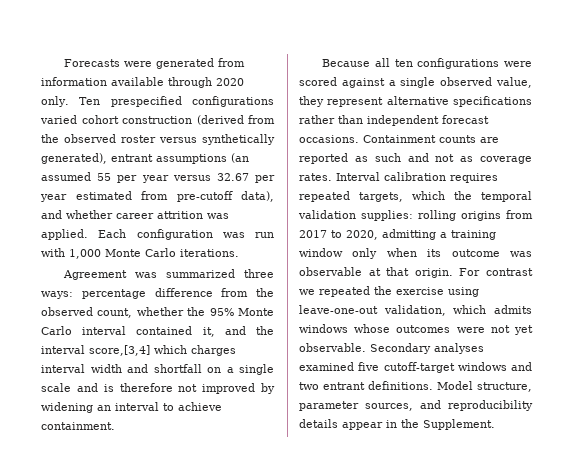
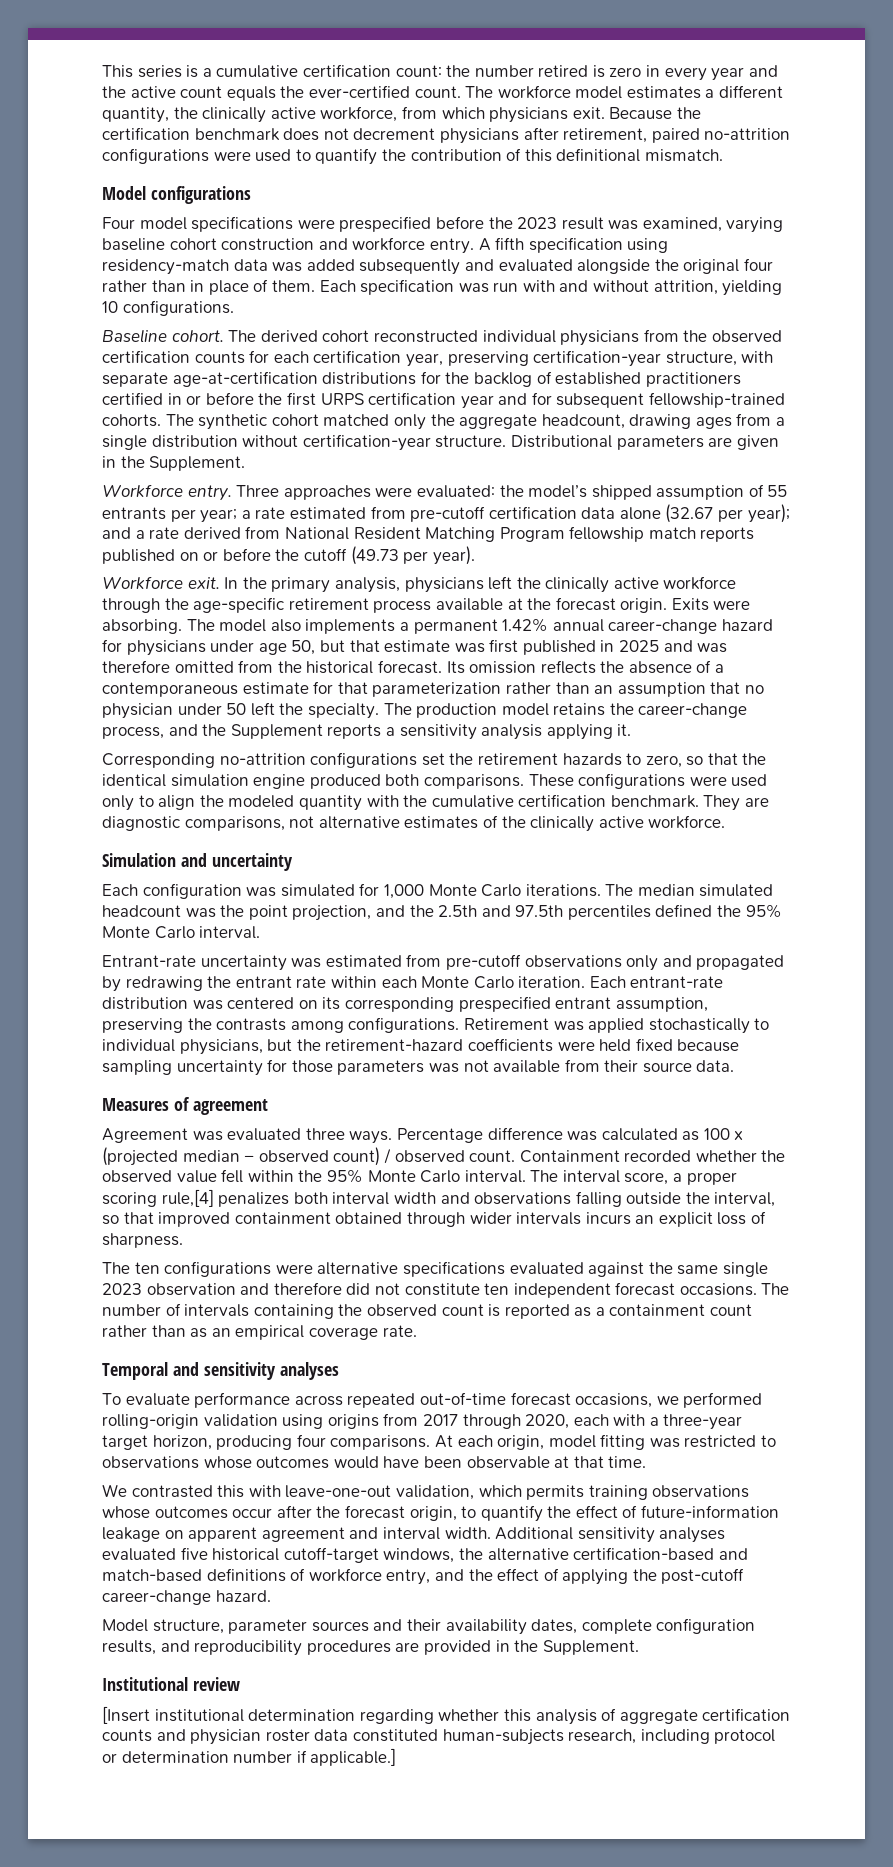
[64,58,246,69] [41,77,244,88] [41,96,274,107] [40,115,275,125] [41,134,275,145] [41,153,249,164] [41,172,275,183] [40,191,274,202] [41,210,229,219] [41,229,88,240] Forecasts were generated from information available through 2020 only. Ten prespecified configurations varied cohort construction (derived from the observed roster versus synthetically generated), entrant assumptions (an assumed 55 per year versus 32.67 per year estimated from pre-cutoff data), and whether career attrition was applied. -> [102,64,778,81] [102,85,784,101] [102,106,701,123] [102,127,791,144] [102,148,723,165] [102,186,251,204] [102,216,784,233] [102,237,669,254] [102,258,773,275] [102,279,783,296] [102,300,234,316] [102,329,782,346] [102,350,774,367] [102,371,741,387] [102,392,786,409] [102,413,786,430] [102,434,779,451] [102,456,246,471] [102,484,788,501] [102,504,790,523] [102,526,755,542] [102,546,475,565] [102,576,737,593] [102,597,751,613] [102,618,773,634] [102,639,728,656] [102,660,725,674] [102,681,764,697] [102,702,748,719] [102,724,632,740] [102,752,767,768] [102,773,768,789] [102,794,770,811] [102,815,726,832] [102,853,293,871] This series is a cumulative certification count: the number retired is zero in every year and the active count equals the ever-certified count. The workforce model estimates a different quantity, the clinically active workforce, from which physicians exit. Because the certification benchmark does not decrement physicians after retirement, paired no-attrition configurations were used to quantify the contribution of this definitional mismatch. // Model configurations // Four model specifications were prespecified before the 2023 result was examined, varying baseline cohort construction and workforce entry. A fifth specification using residency-match data was added subsequently and evaluated alongside the original four rather than in place of them. Each specification was run with and without attrition, yielding 10 configurations. // Baseline cohort. The derived cohort reconstructed individual physicians from the observed certification counts for each certification year, preserving certification-year structure, with separate age-at-certification distributions for the backlog of established practitioners certified in or before the first URPS certification year and for subsequent fellowship-trained cohorts. The synthetic cohort matched only the aggregate headcount, drawing ages from a single distribution without certification-year structure. Distributional parameters are given in the Supplement. // Workforce entry. Three approaches were evaluated: the model’s shipped assumption of 55 entrants per year; a rate estimated from pre-cutoff certification data alone (32.67 per year); and a rate derived from National Resident Matching Program fellowship match reports published on or before the cutoff (49.73 per year). // Workforce exit. In the primary analysis, physicians left the clinically active workforce through the age-specific retirement process available at the forecast origin. Exits were absorbing. The model also implements a permanent 1.42% annual career-change hazard for physicians under age 50, but that estimate was first published in 2025 and was therefore omitted from the historical forecast. Its omission reflects the absence of a contemporaneous estimate for that parameterization rather than an assumption that no physician under 50 left the specialty. The production model retains the career-change process, and the Supplement reports a sensitivity analysis applying it. // Corresponding no-attrition configurations set the retirement hazards to zero, so that the identical simulation engine produced both comparisons. These configurations were used only to align the modeled quantity with the cumulative certification benchmark. They are diagnostic comparisons, not alternative estimates of the clinically active workforce. // Simulation and uncertainty //
[255,232,274,238] [41,248,65,257] run with -> [280,883,380,897] simulated for
[63,269,274,280] [41,288,274,299] [41,307,274,318] [41,326,274,337] [41,345,236,356] [41,364,274,375] [41,383,275,394] [41,402,222,413] [41,422,115,430] [322,58,532,69] [299,77,532,88] [299,96,532,107] [299,115,489,126] [299,135,499,143] [299,153,532,164] [299,172,498,183] [299,191,532,202] [298,210,533,221] [299,229,496,240] [299,248,532,259] [299,267,533,278] [299,286,479,297] [299,305,532,316] [299,324,533,335] [299,343,484,354] [299,362,532,373] [299,381,532,392] [299,400,533,411] [299,419,495,430] // Agreement was summarized three ways: percentage difference from the observed count, whether the 95% Monte Carlo interval contained it, and the interval score,[3,4] which charges interval width and shortfall on a single scale and is therefore not improved by widening an interval to achieve containment. // Because all ten configurations were scored against a single observed value, they represent alternative specifications rather than independent forecast occasions. Containment counts are reported as such and not as coverage rates. Interval calibration requires repeated targets, which the temporal validation supplies: rolling origins from 2017 to 2020, admitting a training window only when its outcome was observable at that origin. For contrast we repeated the exercise using leave-one-out validation, which admits windows whose outcomes were not yet observable. Secondary analyses examined five cutoff-target windows and two entrant definitions. Model structure, parameter sources, and reproducibility details appear in the Supplement. -> [605,884,774,897] [102,904,782,921] [102,926,261,939] [102,954,785,971] [102,976,724,992] [102,996,708,1012] [102,1017,770,1034] [102,1038,740,1055] [102,1059,735,1076] [102,1097,268,1115] [102,1127,744,1144] [102,1147,786,1166] [102,1169,737,1185] [102,1189,776,1207] [102,1211,767,1227] [102,1233,183,1248] [102,1261,768,1277] [102,1282,790,1298] [102,1303,753,1319] [102,1325,417,1340] [102,1362,339,1380] [102,1392,763,1408] [102,1413,743,1430] [102,1434,777,1450] [102,1456,647,1469] [102,1484,750,1500] [102,1505,780,1522] [102,1527,726,1543] [102,1547,748,1563] [102,1568,745,1585] [102,1590,271,1605] [102,1618,756,1635] [102,1640,639,1656] [102,1677,240,1691] [102,1706,791,1725] [102,1729,776,1745] [102,1748,397,1766] The median simulated headcount was the point projection, and the 2.5th and 97.5th percentiles defined the 95% Monte Carlo interval. // Entrant-rate uncertainty was estimated from pre-cutoff observations only and propagated by redrawing the entrant rate within each Monte Carlo iteration. Each entrant-rate distribution was centered on its corresponding prespecified entrant assumption, preserving the contrasts among configurations. Retirement was applied stochastically to individual physicians, but the retirement-hazard coefficients were held fixed because sampling uncertainty for those parameters was not available from their source data. // Measures of agreement // Agreement was evaluated three ways. Percentage difference was calculated as 100 x (projected median − observed count) / observed count. Containment recorded whether the observed value fell within the 95% Monte Carlo interval. The interval score, a proper scoring rule,[4] penalizes both interval width and observations falling outside the interval, so that improved containment obtained through wider intervals incurs an explicit loss of sharpness. // The ten configurations were alternative specifications evaluated against the same single 2023 observation and therefore did not constitute ten independent forecast occasions. The number of intervals containing the observed count is reported as a containment count rather than as an empirical coverage rate. // Temporal and sensitivity analyses // To evaluate performance across repeated out-of-time forecast occasions, we performed rolling-origin validation using origins from 2017 through 2020, each with a three-year target horizon, producing four comparisons. At each origin, model fitting was restricted to observations whose outcomes would have been observable at that time. // We contrasted this with leave-one-out validation, which permits training observations whose outcomes occur after the forecast origin, to quantify the effect of future-information leakage on apparent agreement and interval width. Additional sensitivity analyses evaluated five historical cutoff-target windows, the alternative certification-based and match-based definitions of workforce entry, and the effect of applying the post-cutoff career-change hazard. // Model structure, parameter sources and their availability dates, complete configuration results, and reproducibility procedures are provided in the Supplement. // Institutional review // [Insert institutional determination regarding whether this analysis of aggregate certification counts and physician roster data constituted human-subjects research, including protocol or determination number if applicable.]

